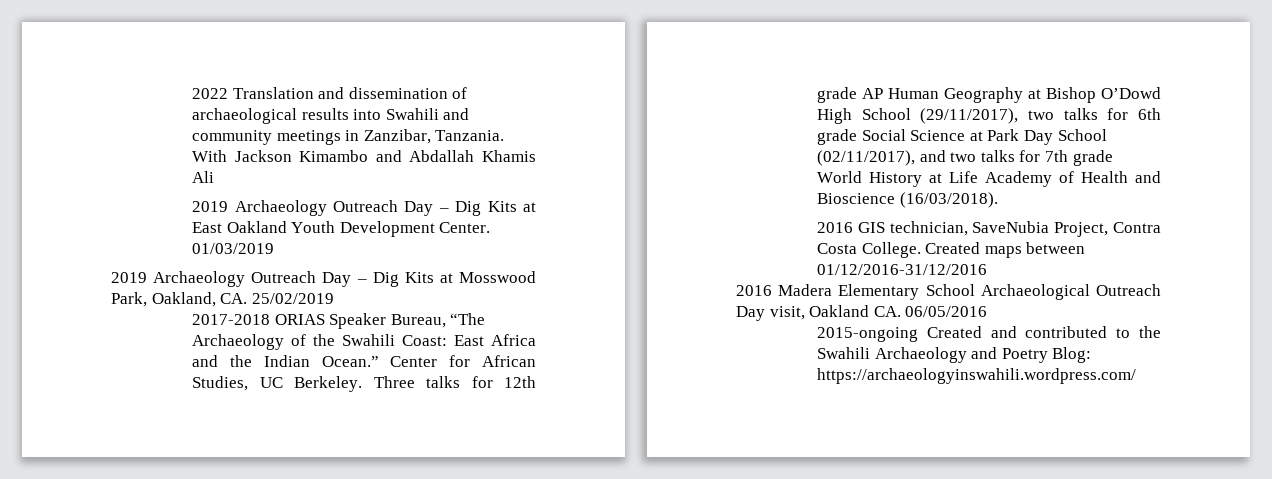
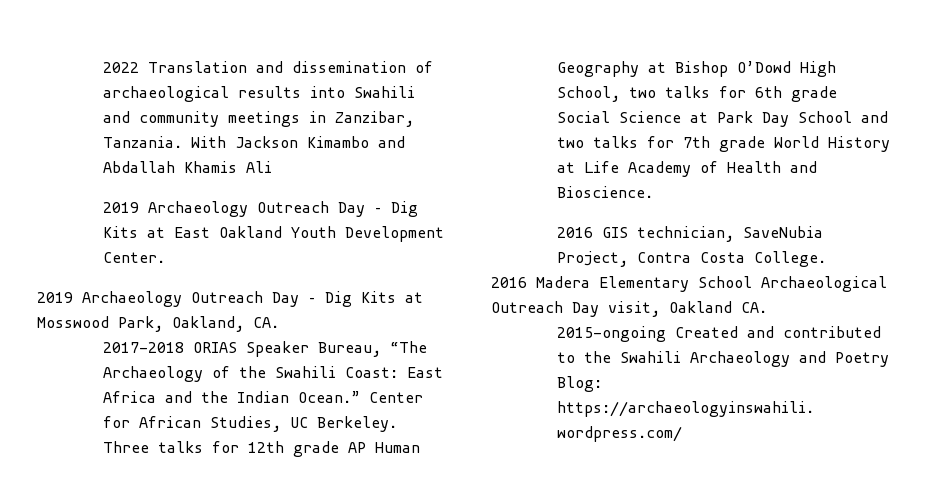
[192,243,275,254] 01/03/2019 -> (165, 257) none
[251,293,334,304] 25/02/2019 -> (279, 322) none
[861,108,1019,124] School (29/11/2017), -> [556,86,620,102] School,
[817,150,916,166] (02/11/2017), -> (852, 117) none
[817,192,998,208] Bioscience (16/03/2018). -> [556,186,653,198] Bioscience.
[925,242,1086,258] [817,264,988,275] Created maps between 01/12/2016-31/12/2016 -> (826, 259) none
[905,306,988,317] 06/05/2016 -> (767, 307) none

